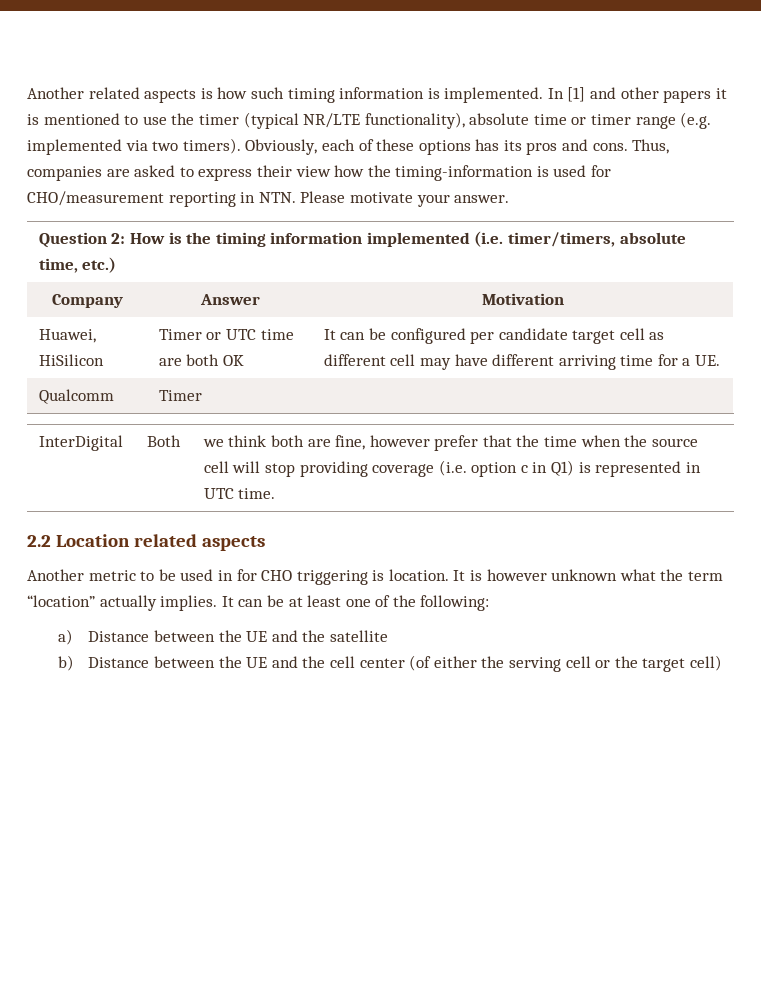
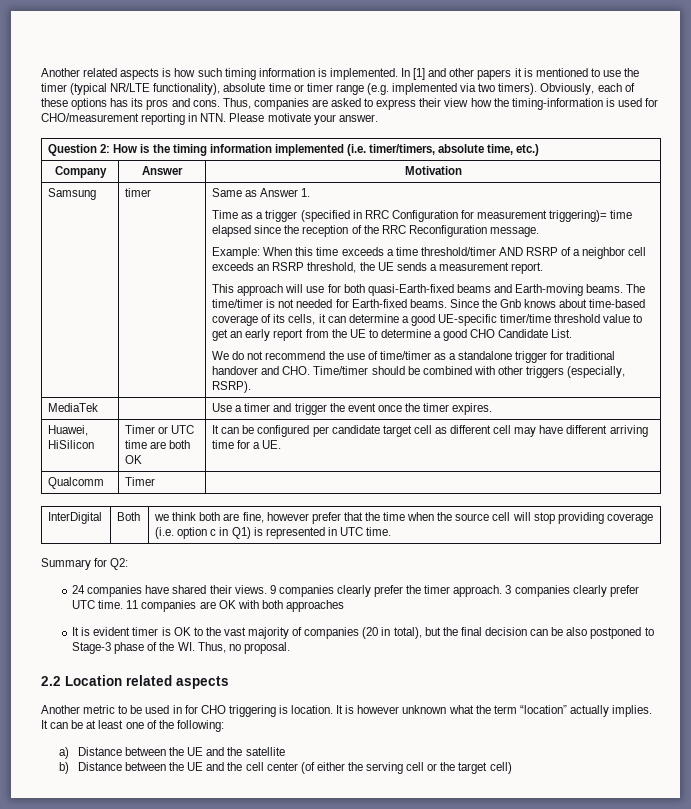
(564, 299) none -> [48,188,97,200] [125,188,152,197] [212,188,311,197] [212,210,633,222] [212,225,539,237] [212,247,647,259] [212,262,544,274] [212,284,646,296] [212,299,646,308] [212,314,643,326] [212,329,573,341] [212,351,616,363] [212,366,626,378] [212,381,252,393] [48,403,99,412] [212,403,493,415] // Samsung | timer | Same as Answer 1. // Time as a trigger (specified in RRC Configuration for measurement triggering)= time elapsed since the reception of the RRC Reconfiguration message. // Example: When this time exceeds a time threshold/timer AND RSRP of a neighbor cell exceeds an RSRP threshold, the UE sends a measurement report. // This approach will use for both quasi-Earth-fixed beams and Earth-moving beams. The time/timer is not needed for Earth-fixed beams. Since the Gnb knows about time-based coverage of its cells, it can determine a good UE-specific timer/time threshold value to get an early report from the UE to determine a good CHO Candidate List. // We do not recommend the use of time/timer as a standalone trigger for traditional handover and CHO. Time/timer should be combined with other triggers (especially, RSRP). // MediaTek | | Use a timer and trigger the event once the timer expires.
(276, 493) none -> [41,558,129,570] [72,585,639,597] [72,600,344,612] [72,627,654,639] [72,642,290,654] // Summary for Q2: // 24 companies have shared their views. 9 companies clearly prefer the timer approach. 3 companies clearly prefer UTC time. 11 companies are OK with both approaches // It is evident timer is OK to the vast majority of companies (20 in total), but the final decision can be also postponed to Stage-3 phase of the WI. Thus, no proposal.

